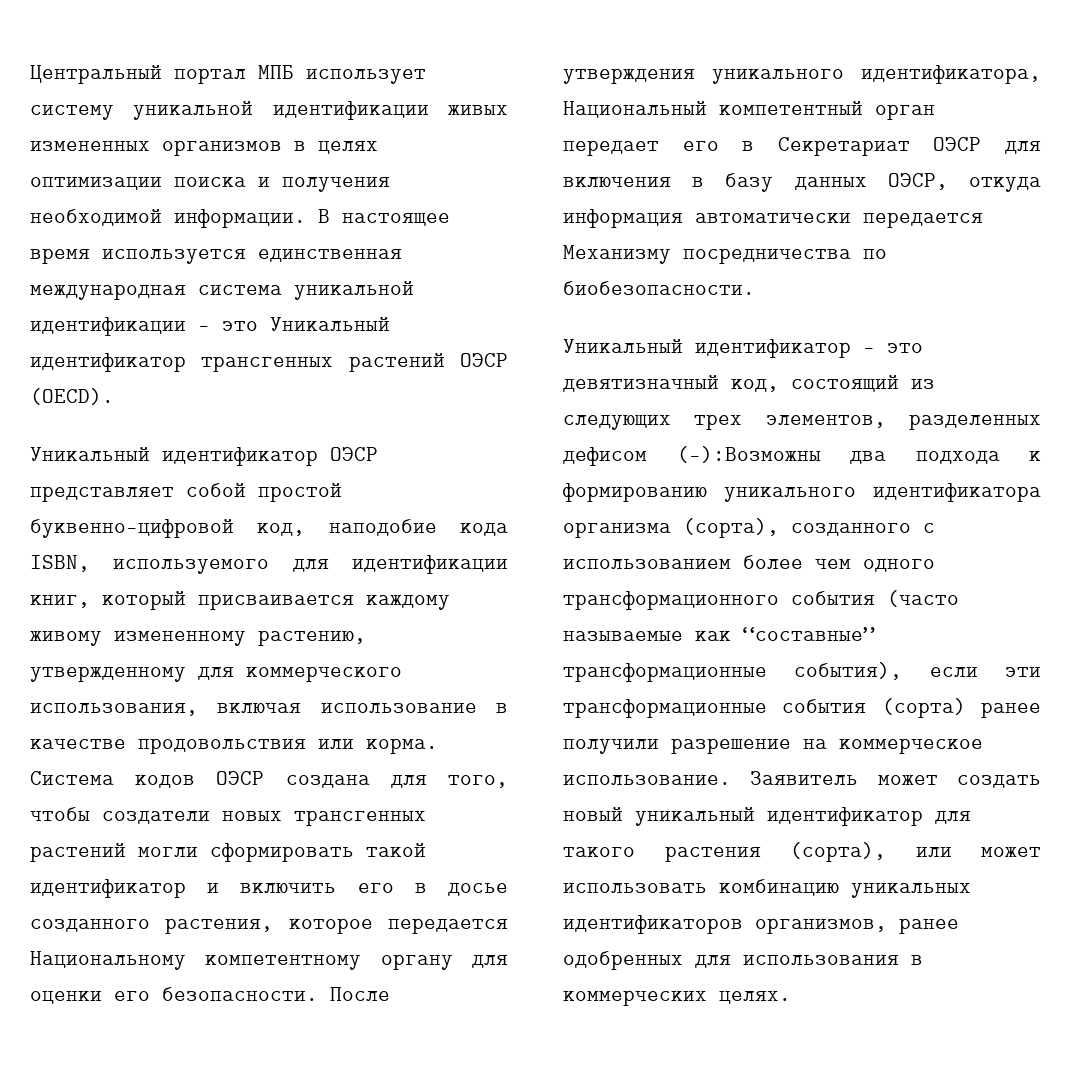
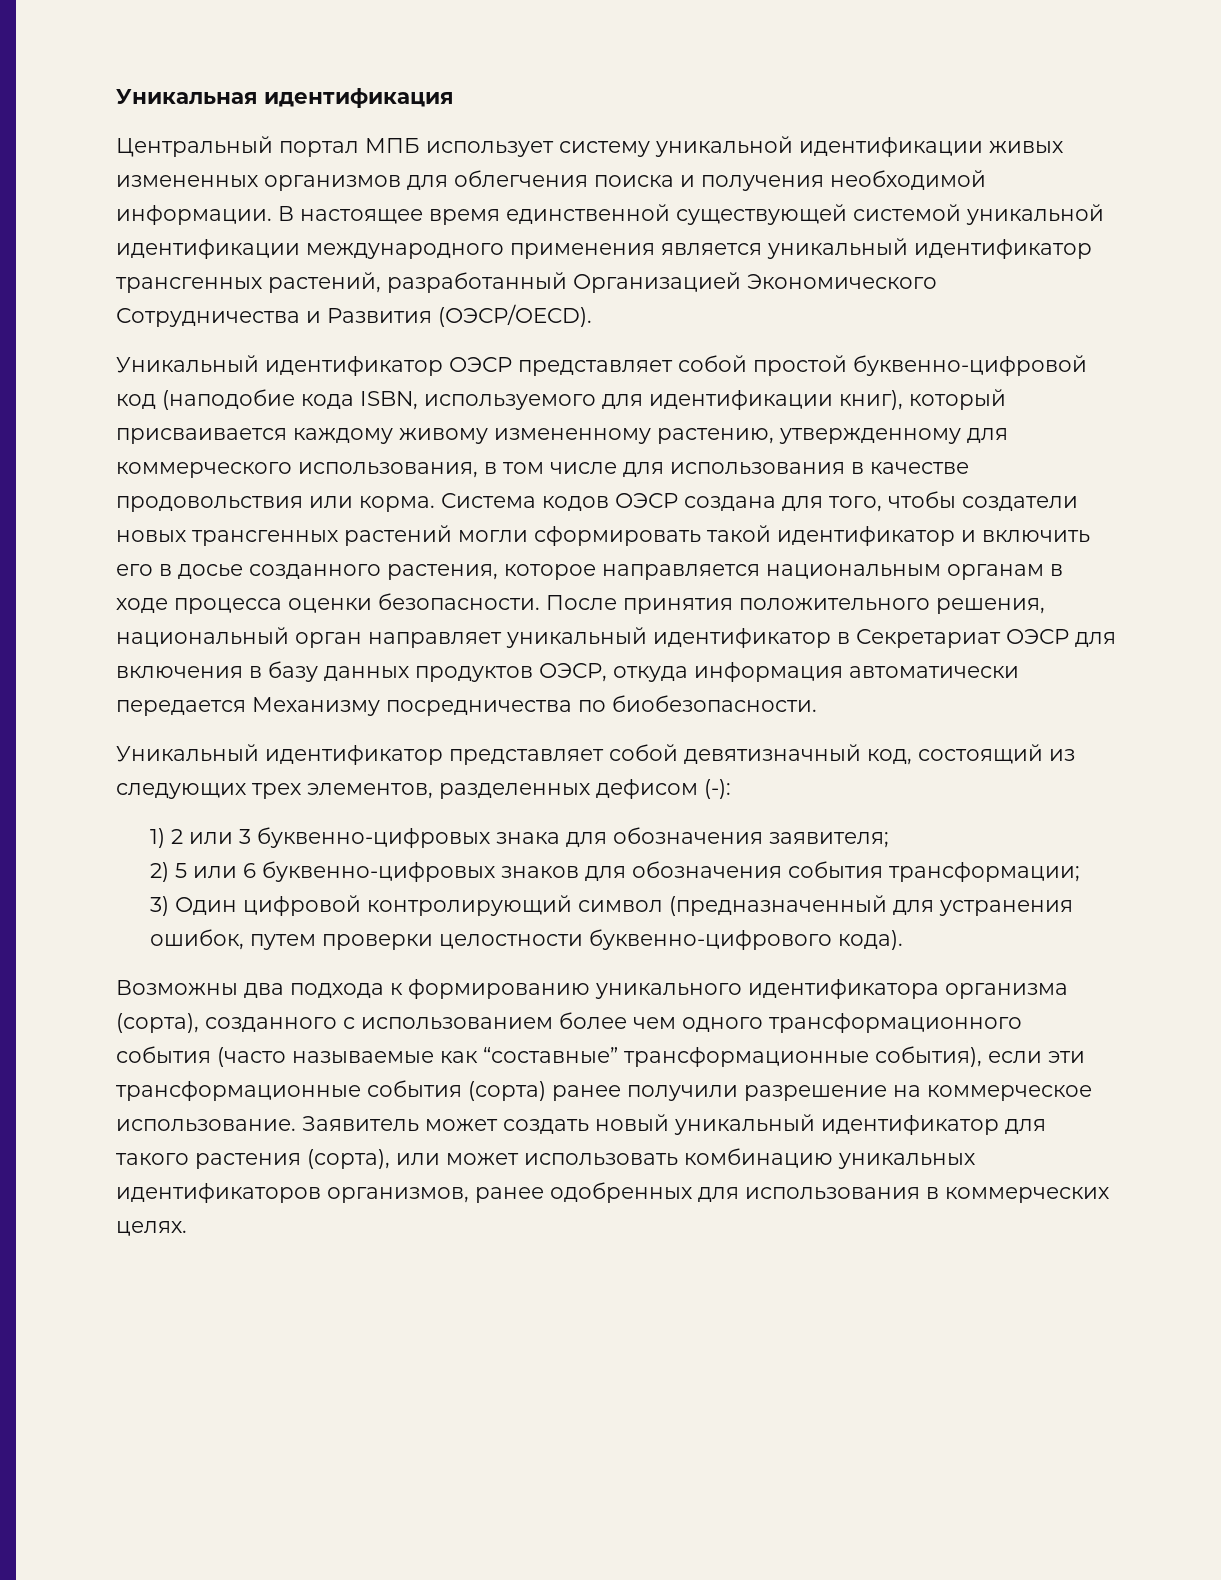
(30, 74) none -> [116,88,454,108] Уникальная идентификация //
[294,140,378,154] [30,177,162,190] в целях оптимизации -> [407,170,588,190] для облегчения
[102,248,402,264] [30,281,414,300] [30,317,390,336] [30,353,508,372] [30,388,114,405] используется единственная международная система уникальной идентификации – это Уникальный идентификатор трансгенных растений ОЭСР (OECD). -> [506,204,1104,225] [116,238,1092,259] [116,272,937,293] [116,304,592,327] единственной существующей системой уникальной идентификации международного применения является уникальный идентификатор трансгенных растений, разработанный Организацией Экономического Сотрудничества и Развития (ОЭСР/OECD).
[257,519,437,536] код, наподобие -> [116,389,295,410] код (наподобие
[30,595,90,608] книг, -> [839,390,903,410] книг),
[217,702,477,714] включая использование -> [484,462,845,477] в том числе для использования
[388,918,508,934] [30,951,508,970] [30,987,390,1004] [563,65,1041,84] [563,101,935,120] [563,140,719,156] передается Национальному компетентному органу для оценки его безопасности. После утверждения уникального идентификатора, Национальный компетентный орган передает его -> [602,564,1063,580] [116,593,1045,614] [116,627,831,648] направляется национальным органам в ходе процесса оценки безопасности. После принятия положительного решения, национальный орган направляет уникальный идентификатор
(867, 183) none -> [415,666,533,682] продуктов
[863,343,923,353] – это -> [449,744,678,765] представляет собой
[676,446,821,463] (-):Возможны -> [704,779,731,799] [149,827,889,848] [149,861,1080,882] [149,895,1073,916] [149,929,903,950] [116,980,238,996] (-): // 1) 2 или 3 буквенно-цифровых знака для обозначения заявителя; // 2) 5 или 6 буквенно-цифровых знаков для обозначения события трансформации; // 3) Один цифровой контролирующий символ (предназначенный для устранения ошибок, путем проверки целостности буквенно-цифрового кода). // Возможны

